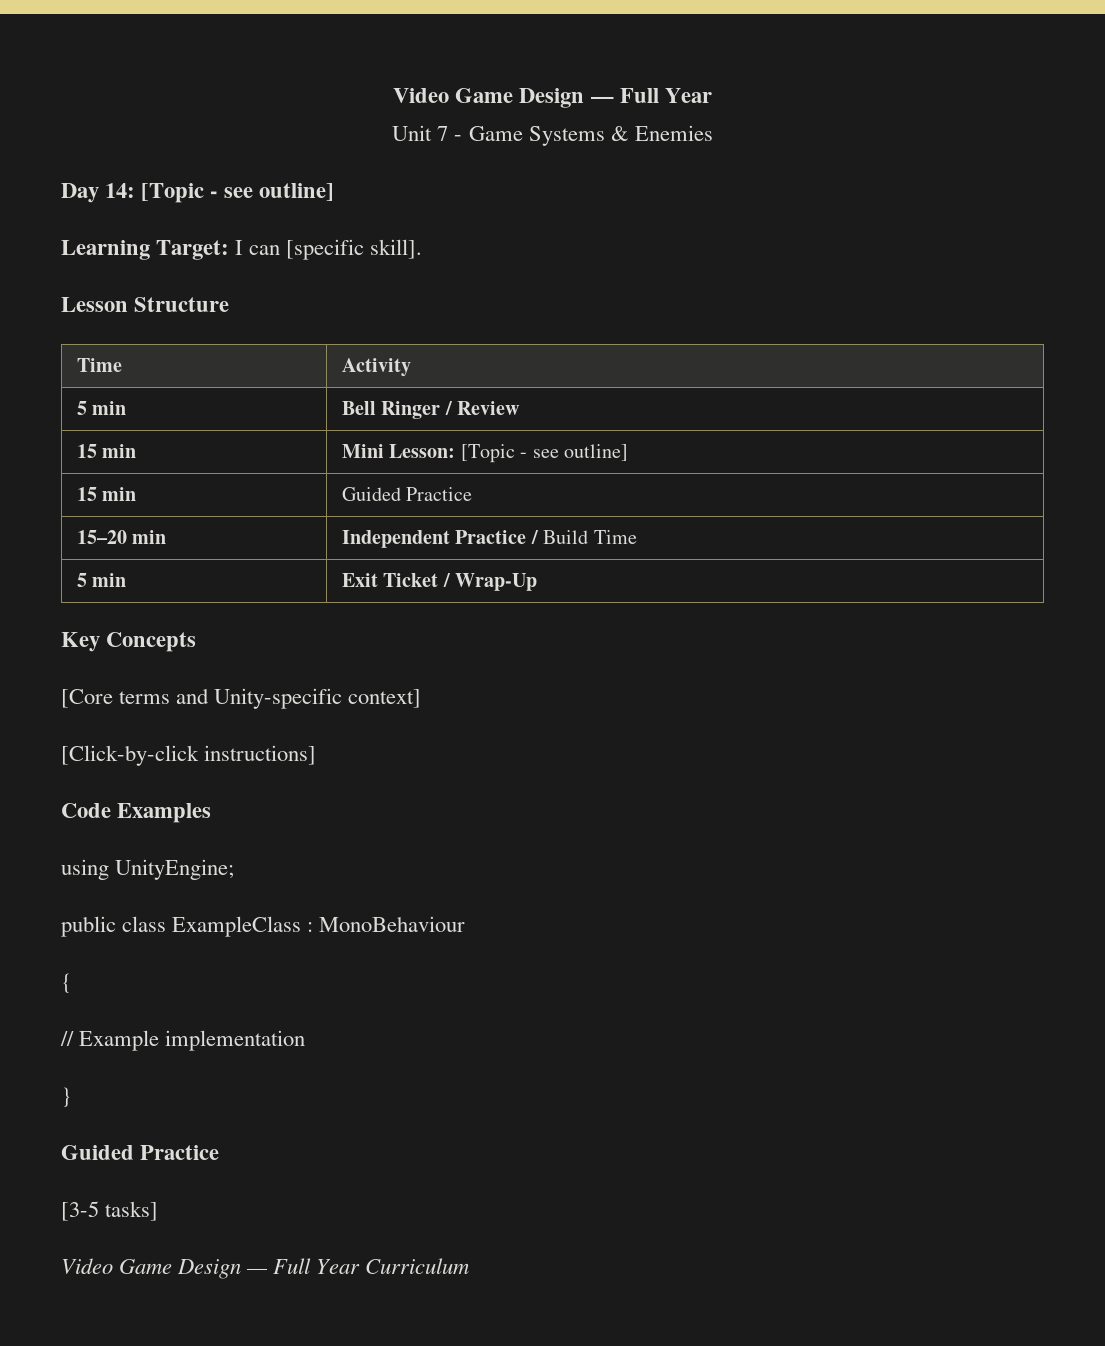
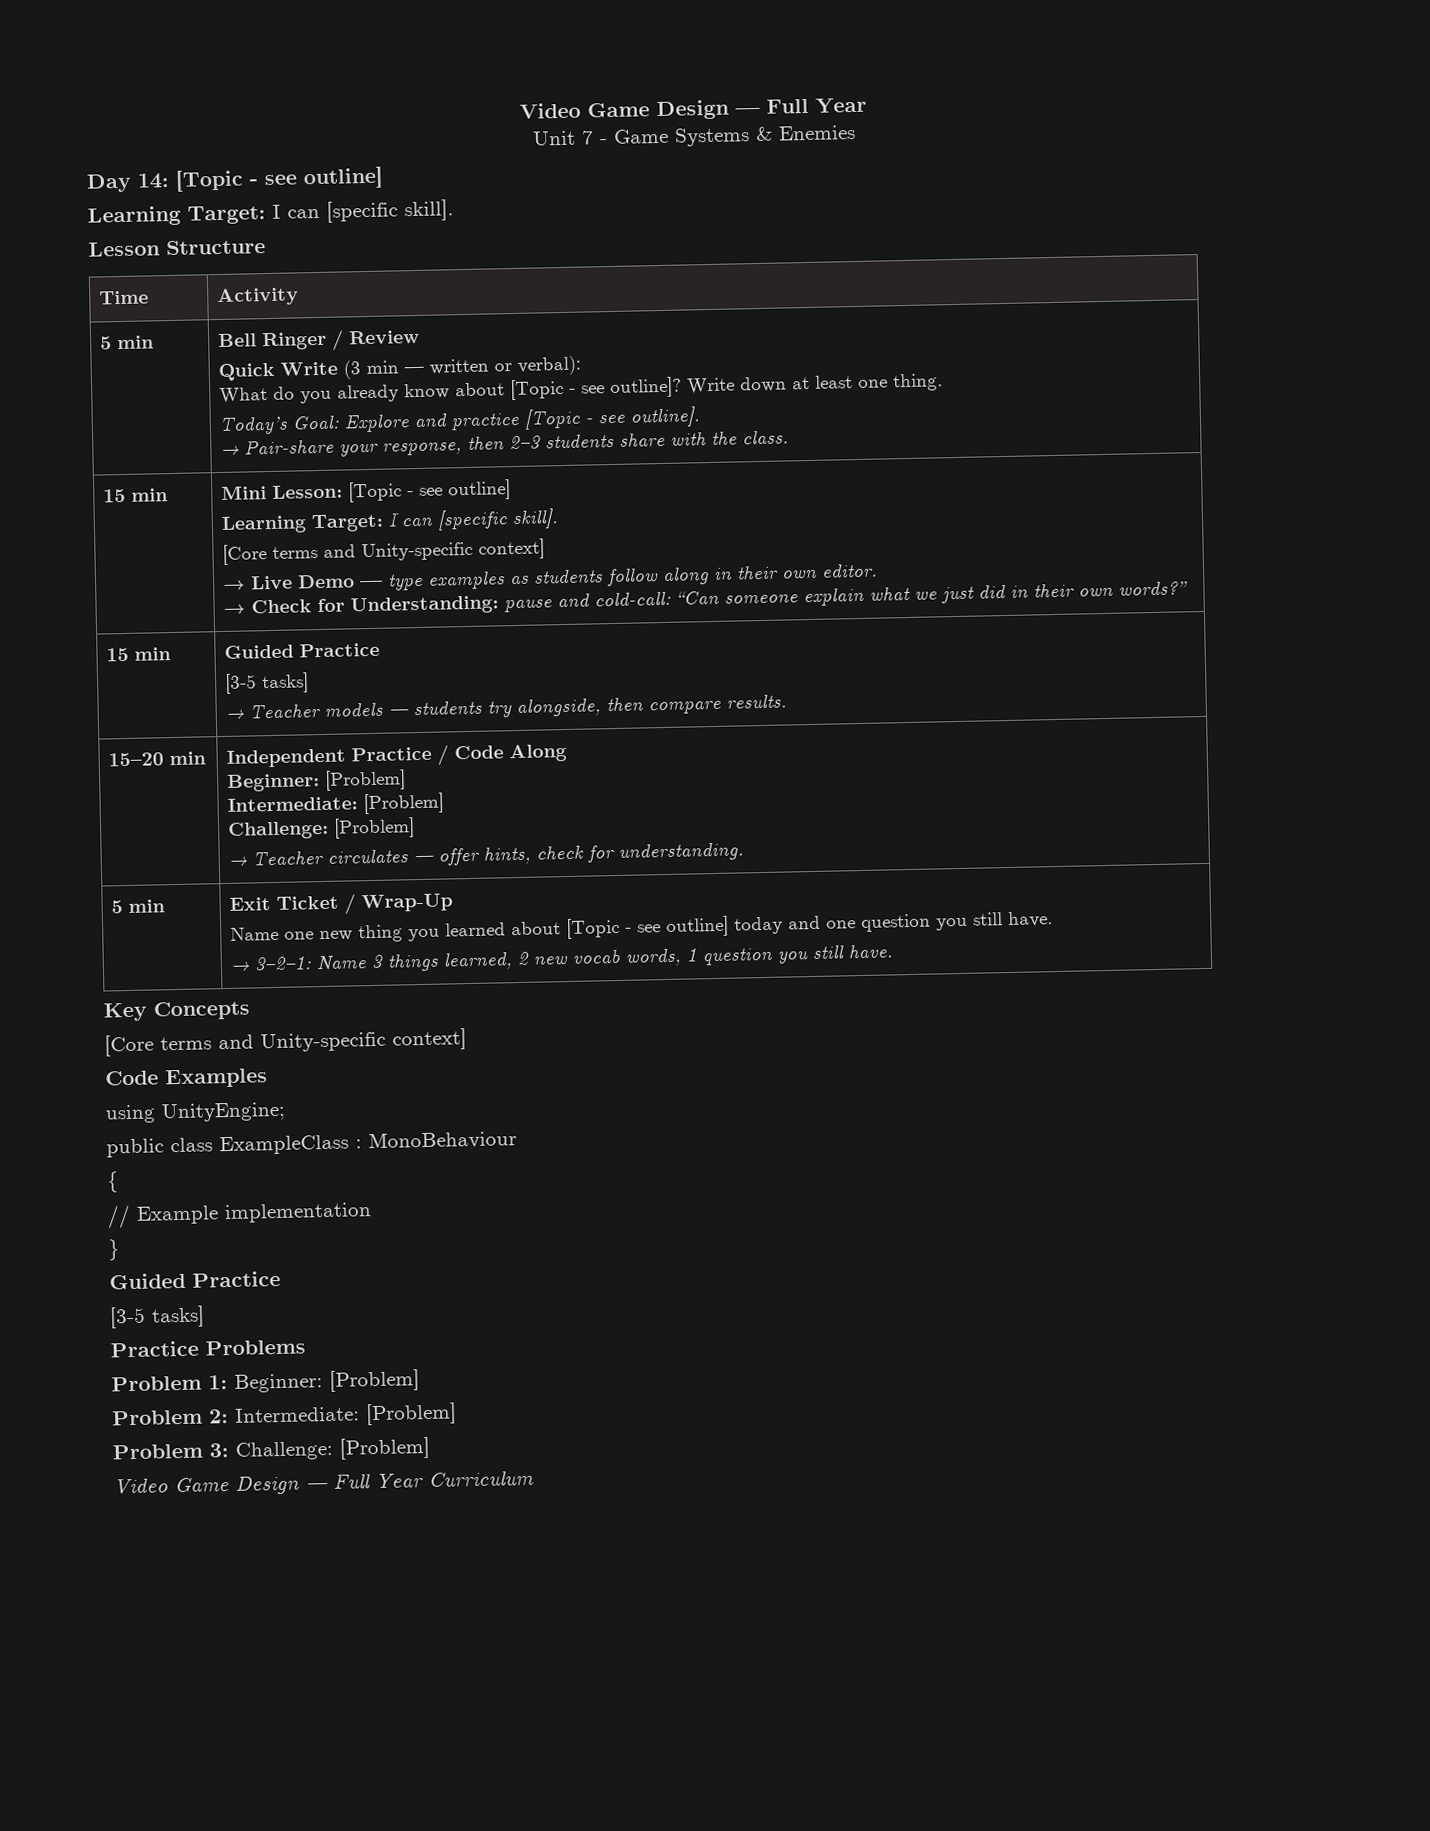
(521, 408) none -> [218,355,582,382] [219,373,944,405] [219,406,702,436] [220,430,790,457] // Quick Write (3 min — written or verbal): // What do you already know about [Topic - see outline]? Write down at least one thing. // Today’s Goal: Explore and practice [Topic - see outline]. // → Pair-share your response, then 2–3 students share with the class.
[76,487,137,501] [341,487,473,501] // 15 min | Guided Practice -> [221,508,560,534] [222,538,546,565] [223,563,879,591] [223,581,1189,616] [106,647,172,662] [224,642,381,659] [224,672,310,694] [225,694,788,720] // Learning Target: I can [specific skill]. // [Core terms and Unity-specific context] // → Live Demo — type examples as students follow along in their own editor. // → Check for Understanding: pause and cold-call: “Can someone explain what we just did in their own words?” // 15 min | Guided Practice // [3-5 tasks] // → Teacher models — students try alongside, then compare results.
[543,530,637,544] Build Time -> [454,743,568,763] [227,769,407,792] [227,792,445,815] [228,817,416,840] [228,842,745,867] Code Along // Beginner: [Problem] // Intermediate: [Problem] // Challenge: [Problem] // → Teacher circulates — offer hints, check for understanding.
(538, 582) none -> [230,911,1054,943] [230,944,894,972] // Name one new thing you learned about [Topic - see outline] today and one question you still have. // → 3–2–1: Name 3 things learned, 2 new vocab words, 1 question you still have.
[61,745,317,766] // [Click-by-click instructions] -> (467, 1039) none
(159, 1211) none -> [110,1339,306,1358] [111,1369,420,1393] [112,1402,457,1426] [112,1436,431,1461] // Practice Problems // Problem 1: Beginner: [Problem] // Problem 2: Intermediate: [Problem] // Problem 3: Challenge: [Problem]

